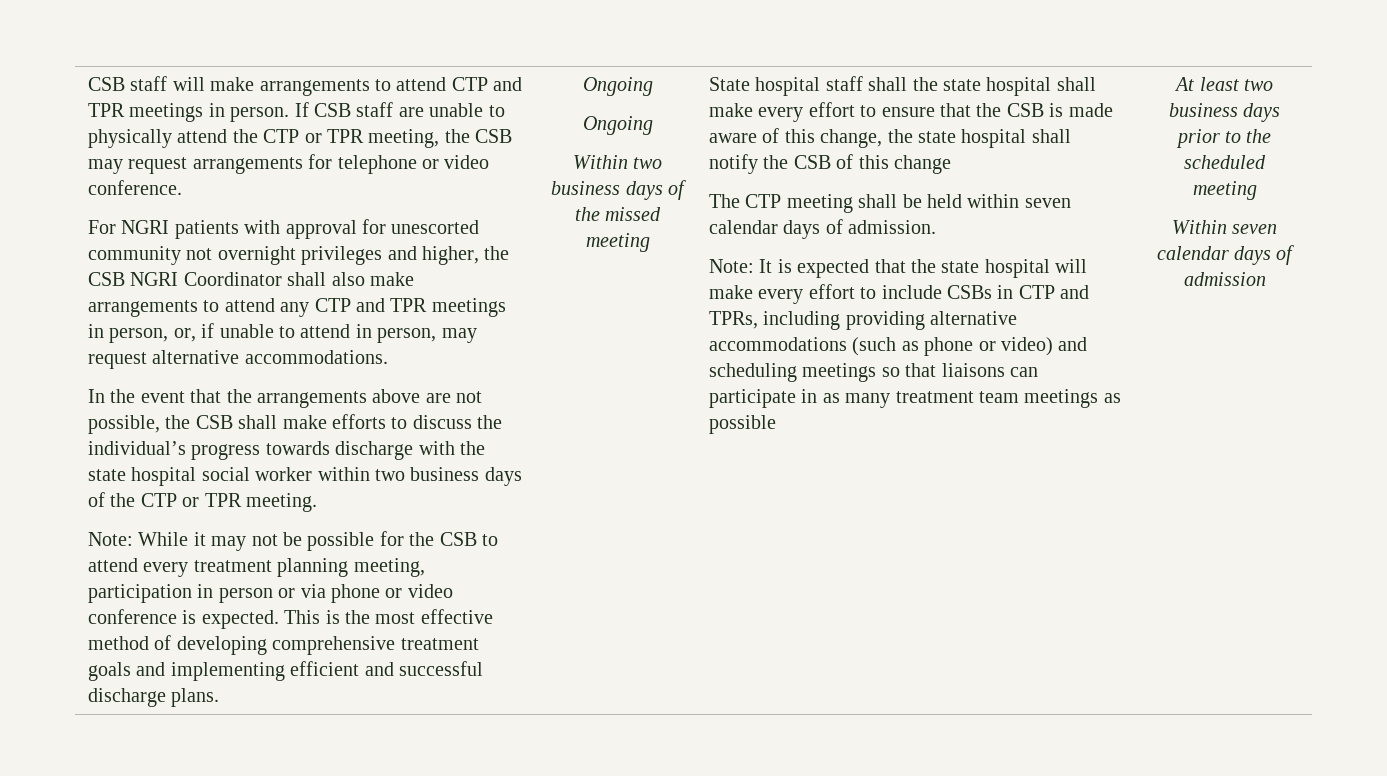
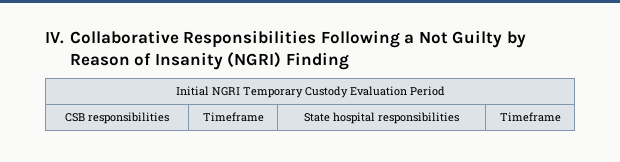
[88,76,523,96] [88,102,505,122] [88,129,513,148] [88,154,490,174] [88,180,183,195] [88,219,480,239] [88,246,510,265] [88,272,415,286] [88,298,506,317] [88,323,477,343] [88,350,388,369] [88,389,483,408] [88,414,503,434] [88,441,486,460] [88,467,522,486] [88,492,318,512] [88,531,499,551] [88,558,425,577] [88,584,453,603] [88,609,493,629] [88,635,479,655] [88,661,484,681] [88,688,220,707] [582,77,653,96] [582,116,653,135] [572,155,663,169] [551,180,686,200] [574,207,662,221] [585,233,650,252] [709,76,1096,96] [709,102,1113,122] [709,128,1071,148] [709,154,952,174] [709,194,1071,213] [709,219,937,239] [709,259,1088,278] [709,284,1090,304] [709,311,1018,330] [709,337,1088,356] [709,363,1039,382] [709,389,1121,408] [709,415,777,434] [1174,77,1273,91] [1168,103,1281,122] [1175,129,1272,148] [1184,155,1266,169] [1192,181,1257,200] [1171,220,1278,234] [1156,245,1295,265] [1183,272,1266,286] CSB staff will make arrangements to attend CTP and TPR meetings in person. If CSB staff are unable to physically attend the CTP or TPR meeting, the CSB may request arrangements for telephone or video conference. // For NGRI patients with approval for unescorted community not overnight privileges and higher, the CSB NGRI Coordinator shall also make arrangements to attend any CTP and TPR meetings in person, or, if unable to attend in person, may request alternative accommodations. // In the event that the arrangements above are not possible, the CSB shall make efforts to discuss the individual’s progress towards discharge with the state hospital social worker within two business days of the CTP or TPR meeting. // Note: While it may not be possible for the CSB to attend every treatment planning meeting, participation in person or via phone or video conference is expected. This is the most effective method of developing comprehensive treatment goals and implementing efficient and successful discharge plans. | Ongoing // Ongoing // Within two business days of the missed meeting | State hospital staff shall the state hospital shall make every effort to ensure that the CSB is made aware of this change, the state hospital shall notify the CSB of this change // The CTP meeting shall be held within seven calendar days of admission. // Note: It is expected that the state hospital will make every effort to include CSBs in CTP and TPRs, including providing alternative accommodations (such as phone or video) and scheduling meetings so that liaisons can participate in as many treatment team meetings as possible | At least two business days prior to the scheduled meeting // Within seven calendar days of admission -> [45,30,527,48] [69,52,349,70] [175,86,445,98] [65,112,169,124] [202,112,264,122] [304,112,459,124] [499,112,561,122] IV. Collaborative Responsibilities Following a Not Guilty by Reason of Insanity (NGRI) Finding // Initial NGRI Temporary Custody Evaluation Period // CSB responsibilities | Timeframe | State hospital responsibilities | Timeframe

